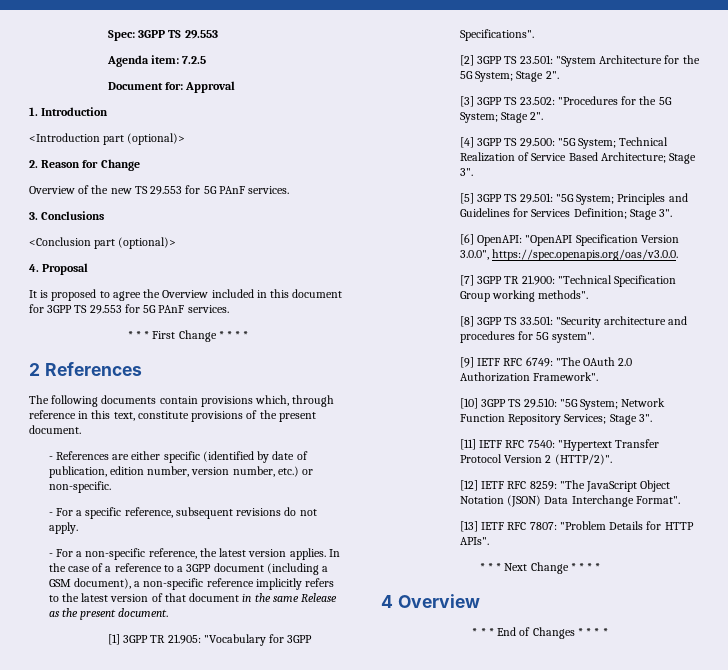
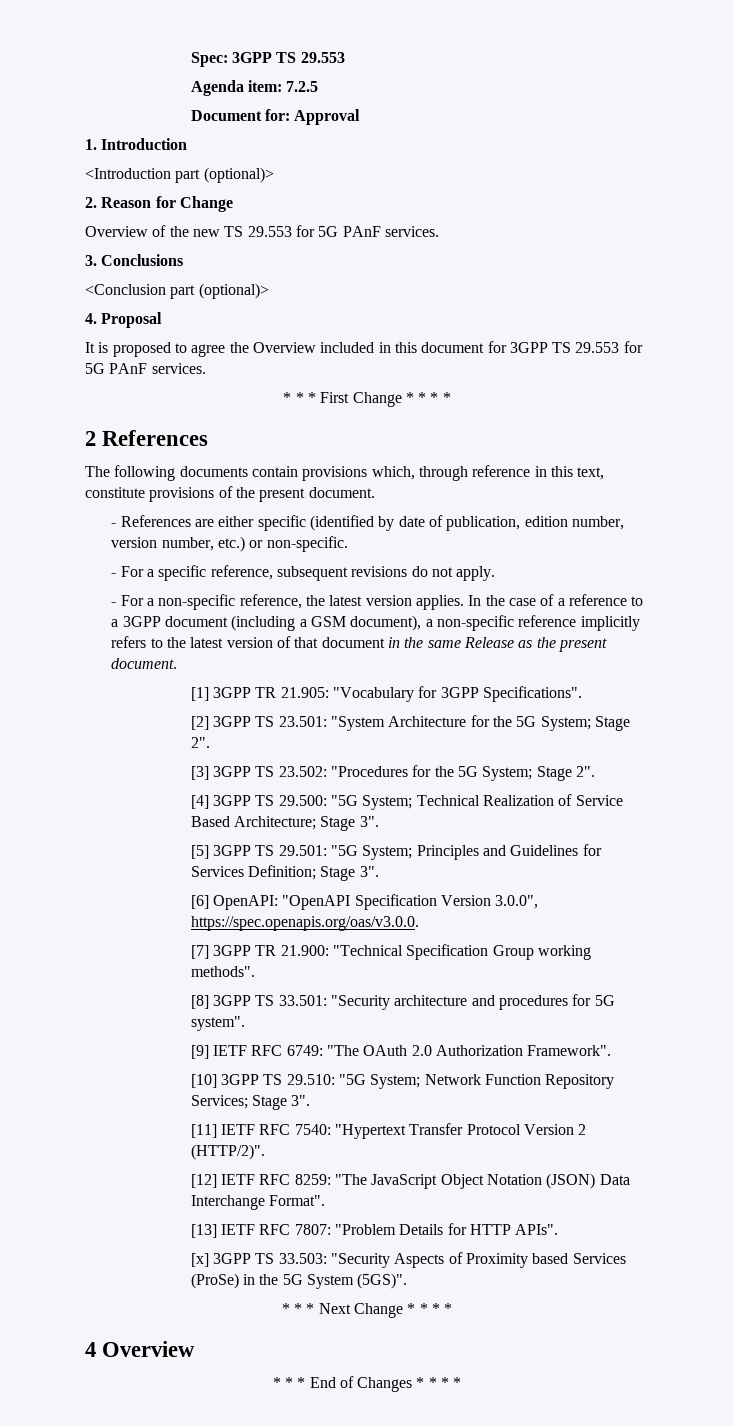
(489, 541) none -> [190,1252,626,1268] [190,1273,408,1289] // [x] 3GPP TS 33.503: "Security Aspects of Proximity based Services (ProSe) in the 5G System (5GS)".

